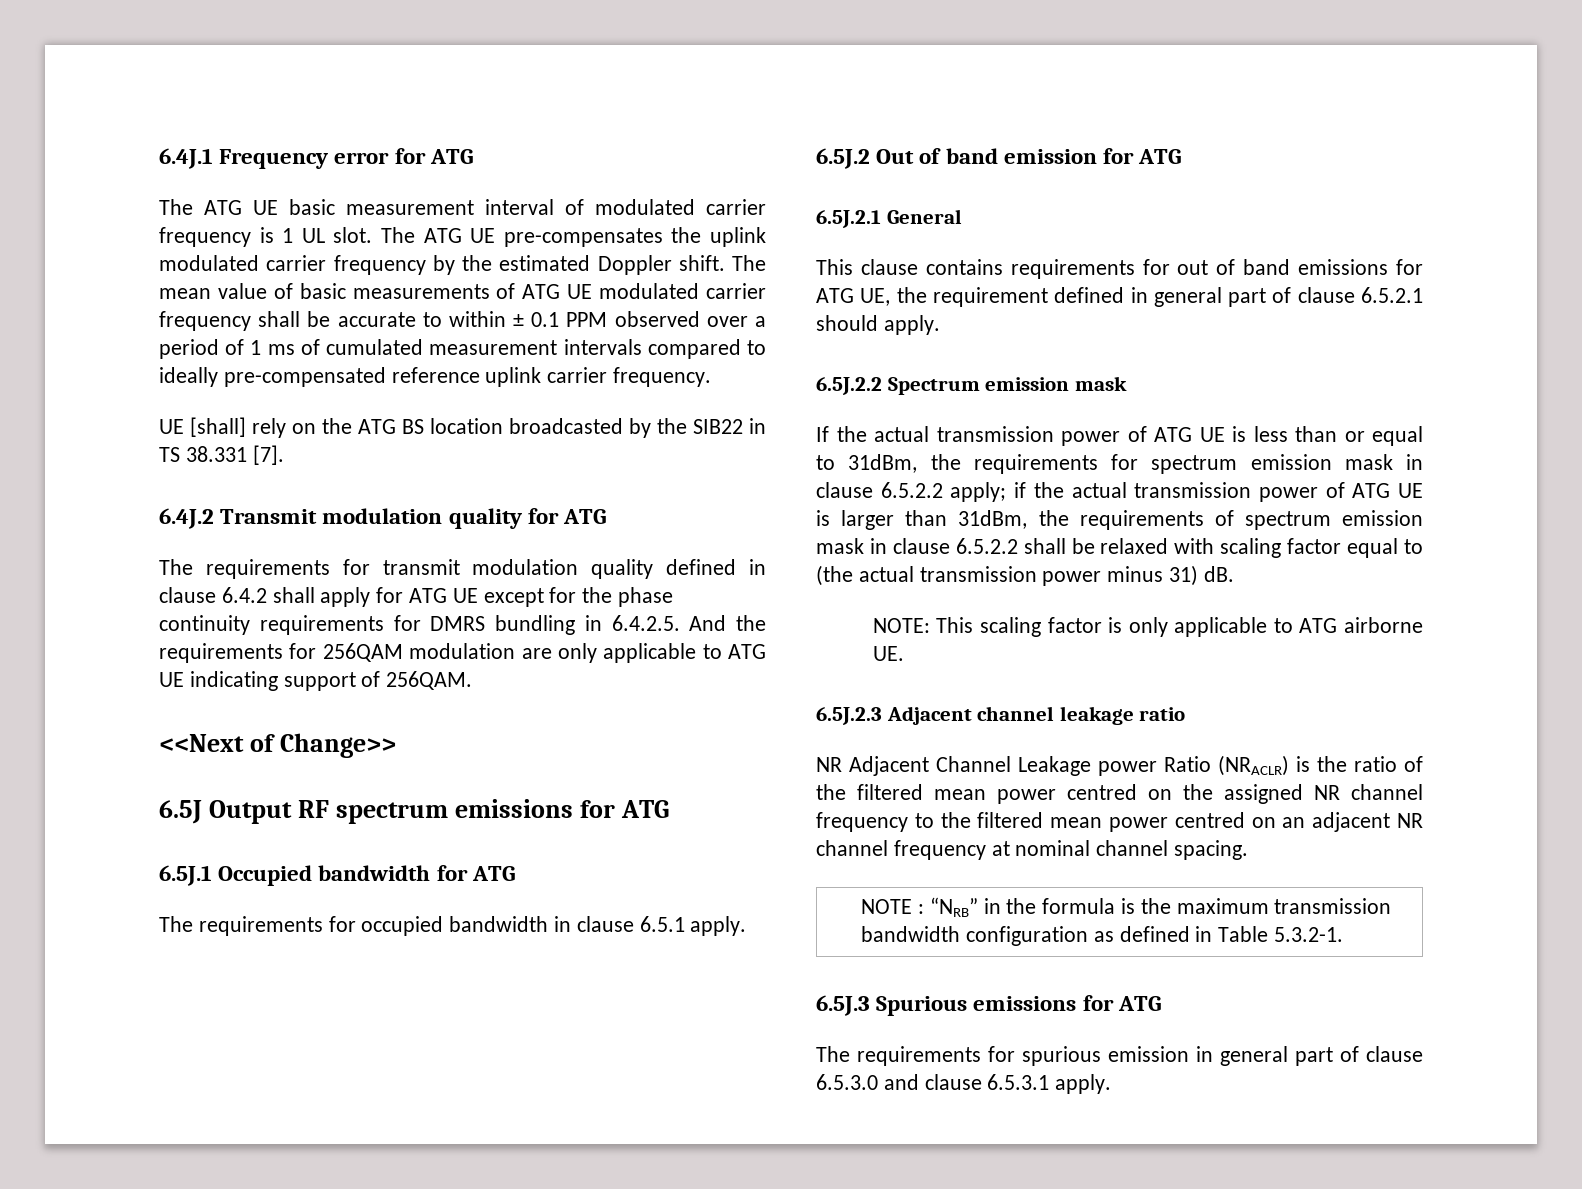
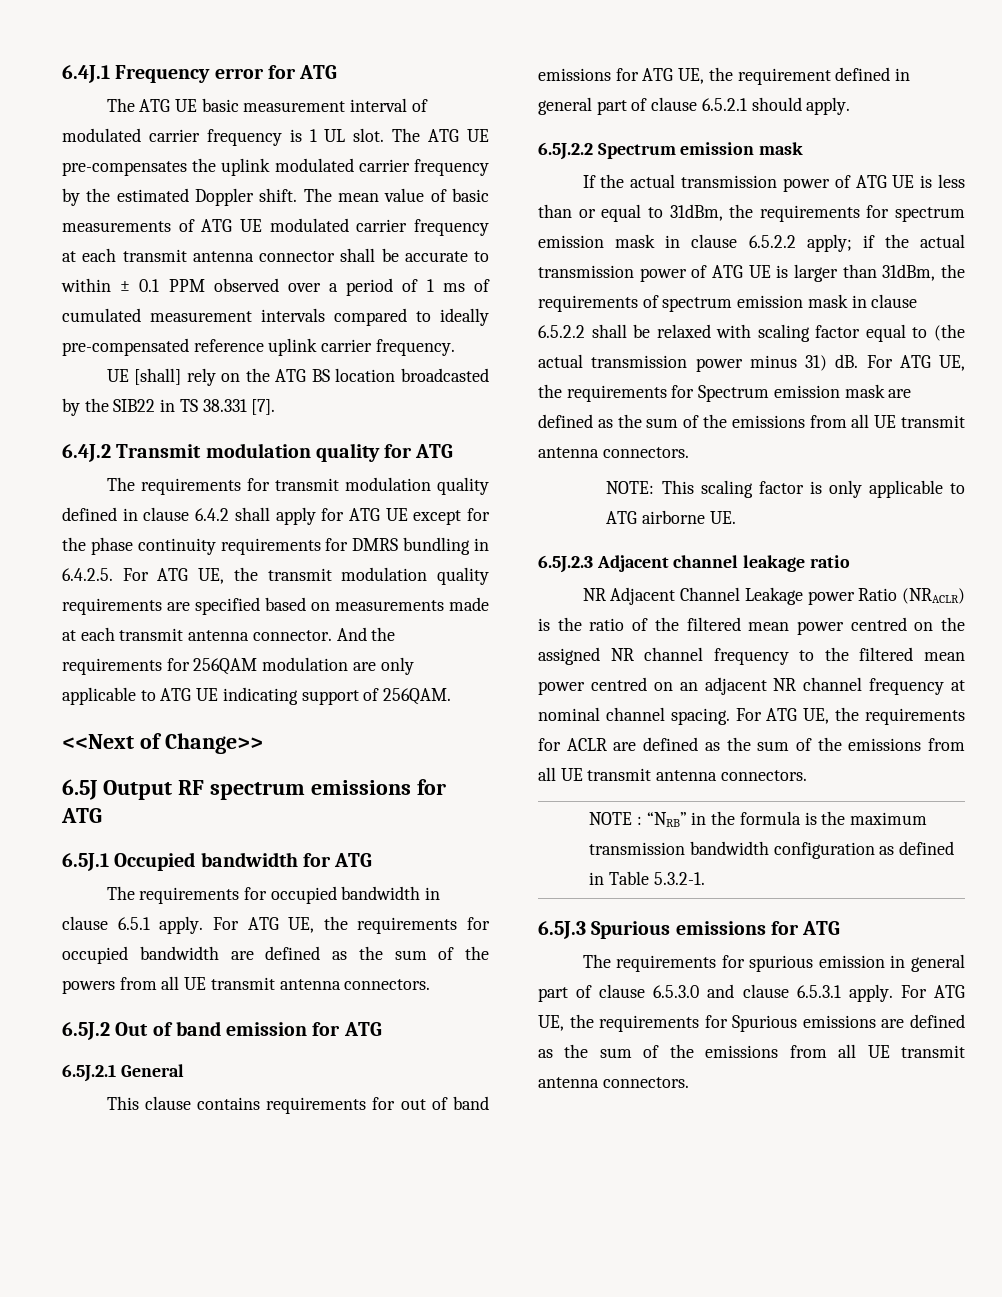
(251, 321) none -> [62,248,335,262] at each transmit antenna connector
(680, 623) none -> [122,567,490,585] [62,597,489,615] [62,627,332,641] For ATG UE, the transmit modulation quality requirements are specified based on measurements made at each transmit antenna connector.
(747, 926) none -> [212,916,490,934] [62,946,489,964] [62,976,431,994] For ATG UE, the requirements for occupied bandwidth are defined as the sum of the powers from all UE transmit antenna connectors.
(1234, 574) none -> [866,355,965,371] [538,384,912,402] [538,414,965,428] [538,447,689,458] For ATG UE, the requirements for Spectrum emission mask are defined as the sum of the emissions from all UE transmit antenna connectors.
(1249, 850) none -> [735,707,965,725] [538,737,965,751] [538,767,807,781] For ATG UE, the requirements for ACLR are defined as the sum of the emissions from all UE transmit antenna connectors.
(1112, 1084) none -> [900,985,965,998] [538,1014,965,1032] [538,1044,965,1058] [538,1077,689,1088] For ATG UE, the requirements for Spurious emissions are defined as the sum of the emissions from all UE transmit antenna connectors.

